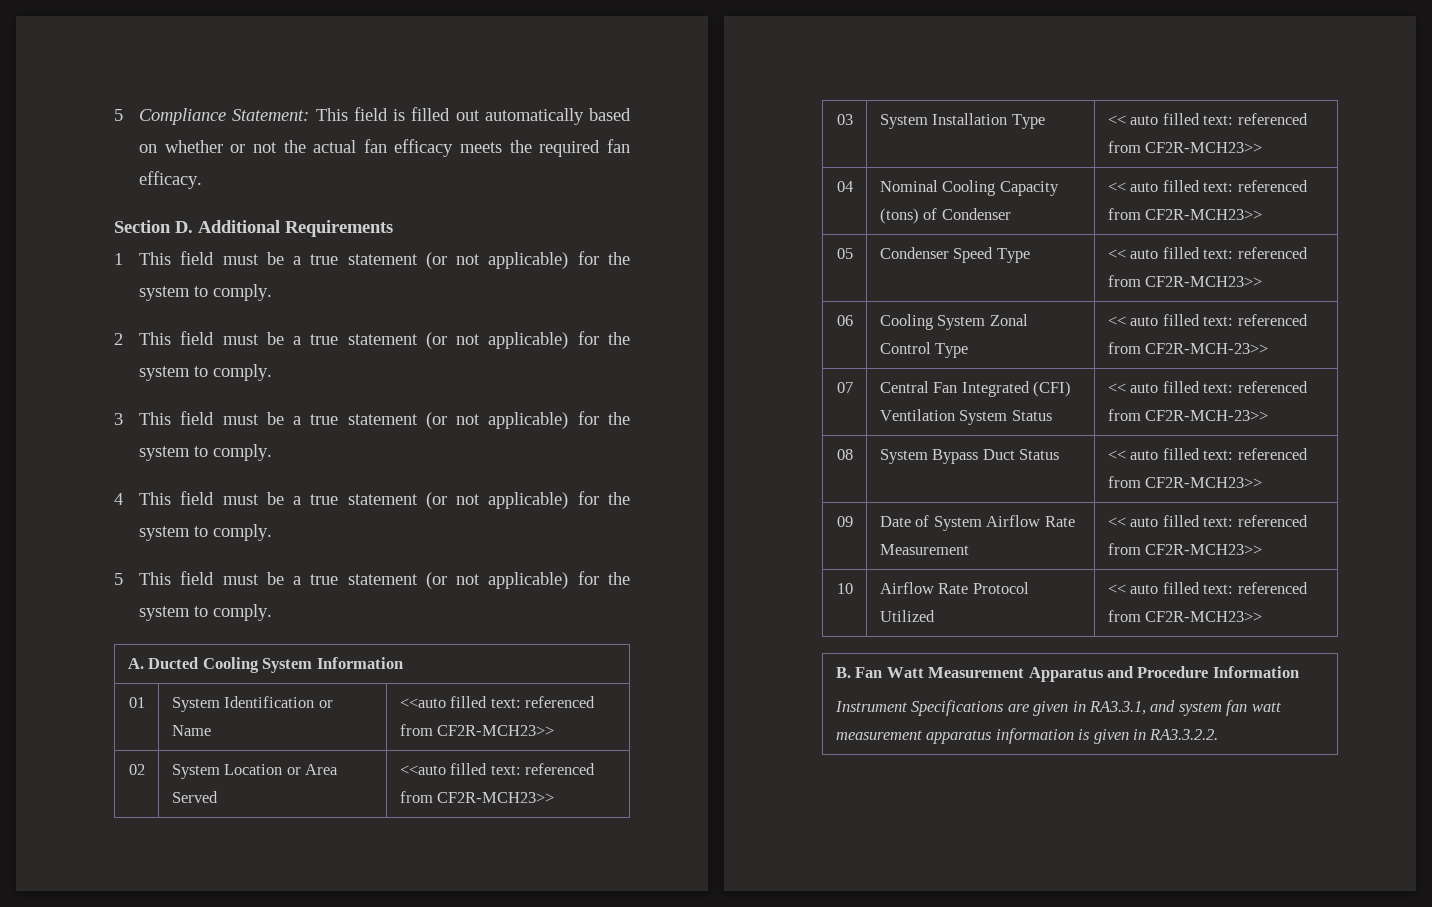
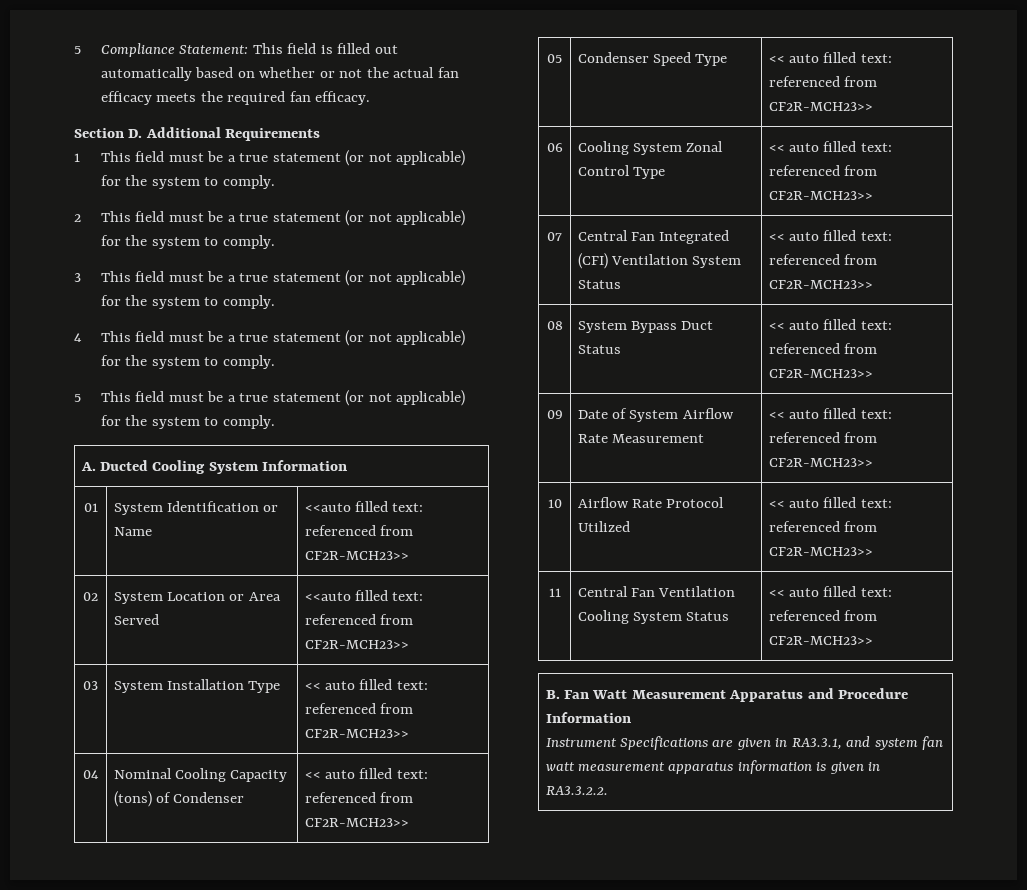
[1145,343,1269,354] CF2R-MCH-23>> -> [768,191,873,200] CF2R-MCH23>>
[1145,410,1269,421] CF2R-MCH-23>> -> [768,280,873,289] CF2R-MCH23>>
(1263, 616) none -> [548,588,561,597] [577,586,736,597] [577,610,730,624] [768,586,892,597] [768,610,877,621] [768,636,873,645] // 11 | Central Fan Ventilation Cooling System Status | << auto filled text: referenced from CF2R-MCH23>>

